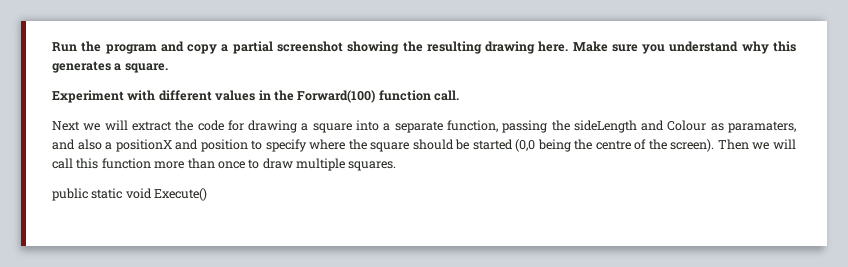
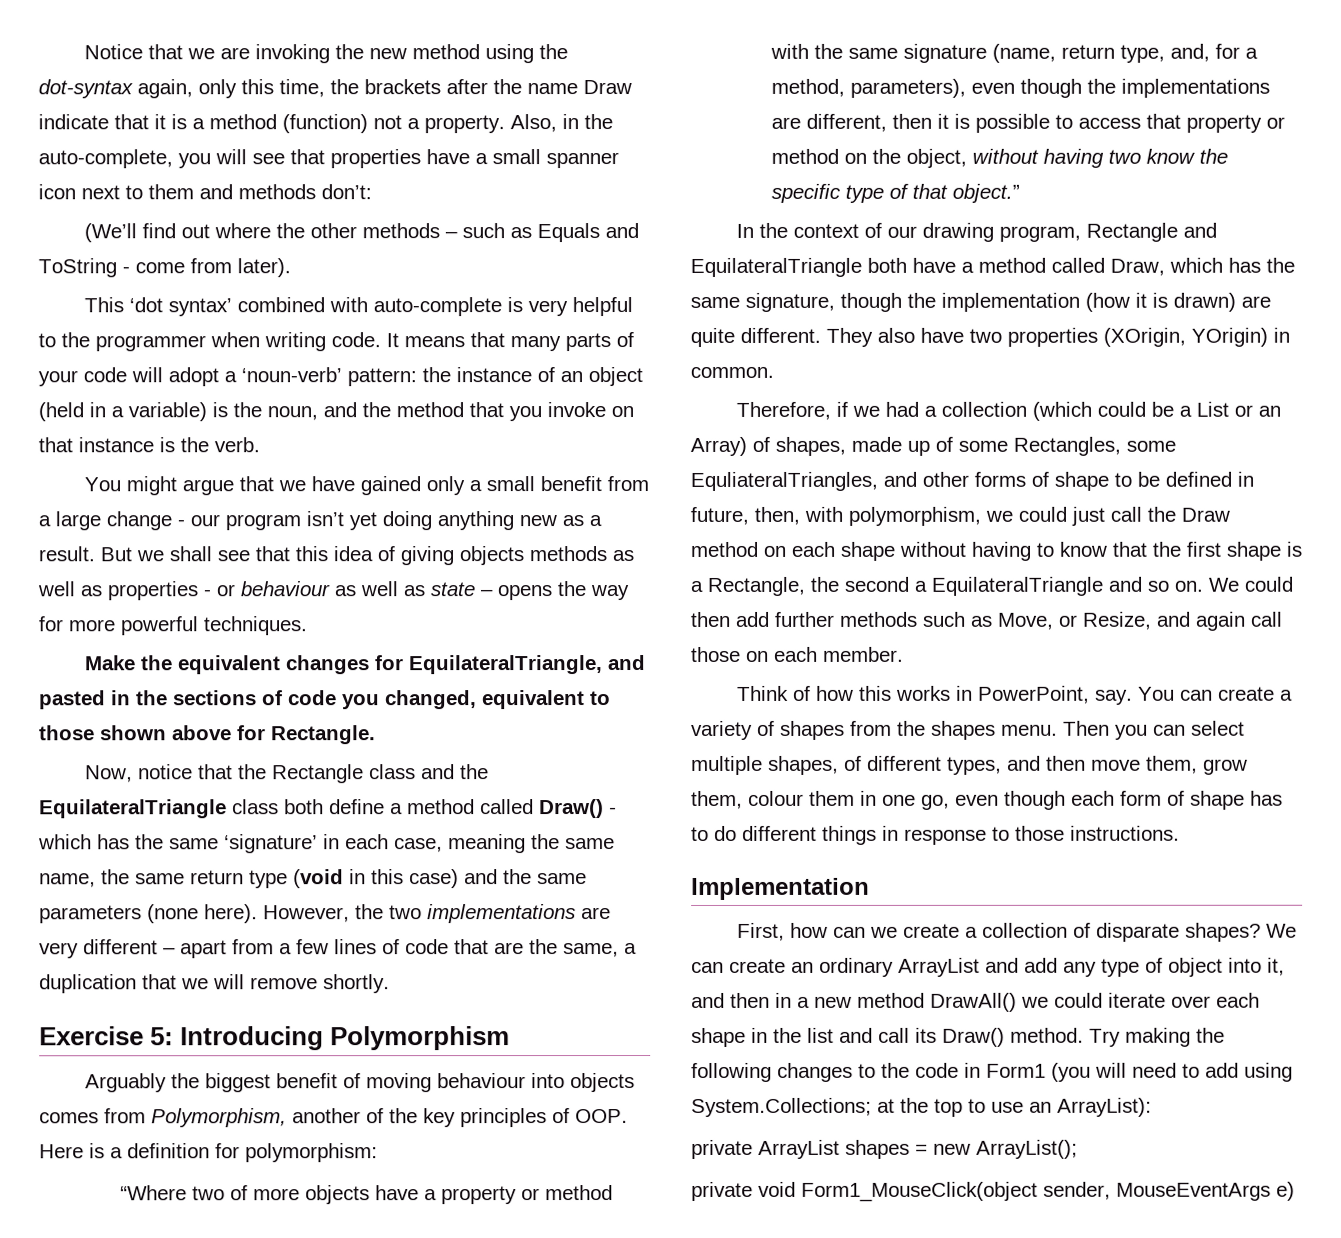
[52,41,797,54] [52,61,168,73] [52,90,459,103] [52,120,796,133] [52,139,796,152] [52,158,397,171] [52,188,208,201] Run the program and copy a partial screenshot showing the resulting drawing here. Make sure you understand why this generates a square. // Experiment with different values in the Forward(100) function call. // Next we will extract the code for drawing a square into a separate function, passing the sideLength and Colour as paramaters, and also a positionX and position to specify where the square should be started (0,0 being the centre of the screen). Then we will call this function more than once to draw multiple squares. // public static void Execute() -> [84,44,569,64] [38,79,632,99] [38,114,613,134] [38,149,619,169] [38,184,372,200] [84,223,640,243] [38,258,291,278] [84,297,634,317] [38,332,634,352] [38,367,643,387] [38,402,634,422] [38,437,260,453] [84,476,650,496] [38,511,602,531] [38,546,634,566] [37,581,629,601] [38,616,308,636] [85,655,647,675] [39,690,611,710] [39,725,376,745] [85,764,490,784] [39,799,617,819] [38,834,615,854] [39,869,587,889] [39,904,611,924] [39,939,637,959] [39,974,390,994] [39,1026,511,1051] [85,1073,636,1093] [39,1108,628,1128] [39,1143,378,1163] [120,1185,614,1205] [770,43,1259,63] [771,78,1271,98] [771,113,1286,133] [771,148,1229,168] [771,183,1021,203] [736,222,1218,242] [690,257,1295,277] [690,292,1271,312] [690,327,1290,347] [690,366,774,378] [736,401,1282,421] [690,436,1176,456] [690,471,1254,491] [690,506,1230,526] [690,541,1302,561] [690,576,1293,596] [690,611,1283,631] [691,646,904,662] [737,685,1294,705] [691,720,1245,740] [691,755,1248,775] [691,790,1283,810] [691,825,1180,845] [691,877,870,900] [737,922,1298,942] [691,957,1285,977] [691,992,1260,1012] [691,1027,1225,1047] [691,1062,1293,1082] [691,1097,1152,1117] [691,1139,1078,1159] [691,1181,1295,1202] Notice that we are invoking the new method using the dot-syntax again, only this time, the brackets after the name Draw indicate that it is a method (function) not a property. Also, in the auto-complete, you will see that properties have a small spanner icon next to them and methods don’t: // (We’ll find out where the other methods – such as Equals and ToString - come from later). // This ‘dot syntax’ combined with auto-complete is very helpful to the programmer when writing code. It means that many parts of your code will adopt a ‘noun-verb’ pattern: the instance of an object (held in a variable) is the noun, and the method that you invoke on that instance is the verb. // You might argue that we have gained only a small benefit from a large change - our program isn’t yet doing anything new as a result. But we shall see that this idea of giving objects methods as well as properties - or behaviour as well as state – opens the way for more powerful techniques. // Make the equivalent changes for EquilateralTriangle, and pasted in the sections of code you changed, equivalent to those shown above for Rectangle. // Now, notice that the Rectangle class and the EquilateralTriangle class both define a method called Draw() - which has the same ‘signature’ in each case, meaning the same name, the same return type (void in this case) and the same parameters (none here). However, the two implementations are very different – apart from a few lines of code that are the same, a duplication that we will remove shortly. // Exercise 5: Introducing Polymorphism // Arguably the biggest benefit of moving behaviour into objects comes from Polymorphism, another of the key principles of OOP. Here is a definition for polymorphism: // “Where two of more objects have a property or method with the same signature (name, return type, and, for a method, parameters), even though the implementations are different, then it is possible to access that property or method on the object, without having two know the specific type of that object.” // In the context of our drawing program, Rectangle and EquilateralTriangle both have a method called Draw, which has the same signature, though the implementation (how it is drawn) are quite different. They also have two properties (XOrigin, YOrigin) in common. // Therefore, if we had a collection (which could be a List or an Array) of shapes, made up of some Rectangles, some EquliateralTriangles, and other forms of shape to be defined in future, then, with polymorphism, we could just call the Draw method on each shape without having to know that the first shape is a Rectangle, the second a EquilateralTriangle and so on. We could then add further methods such as Move, or Resize, and again call those on each member. // Think of how this works in PowerPoint, say. You can create a variety of shapes from the shapes menu. Then you can select multiple shapes, of different types, and then move them, grow them, colour them in one go, even though each form of shape has to do different things in response to those instructions. // Implementation // First, how can we create a collection of disparate shapes? We can create an ordinary ArrayList and add any type of object into it, and then in a new method DrawAll() we could iterate over each shape in the list and call its Draw() method. Try making the following changes to the code in Form1 (you will need to add using System.Collections; at the top to use an ArrayList): // private ArrayList shapes = new ArrayList(); // private void Form1_MouseClick(object sender, MouseEventArgs e)

